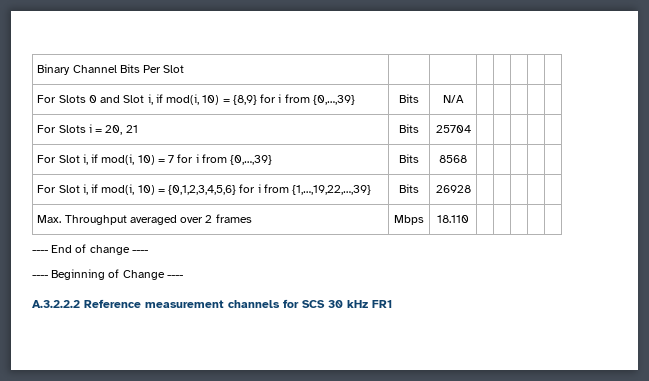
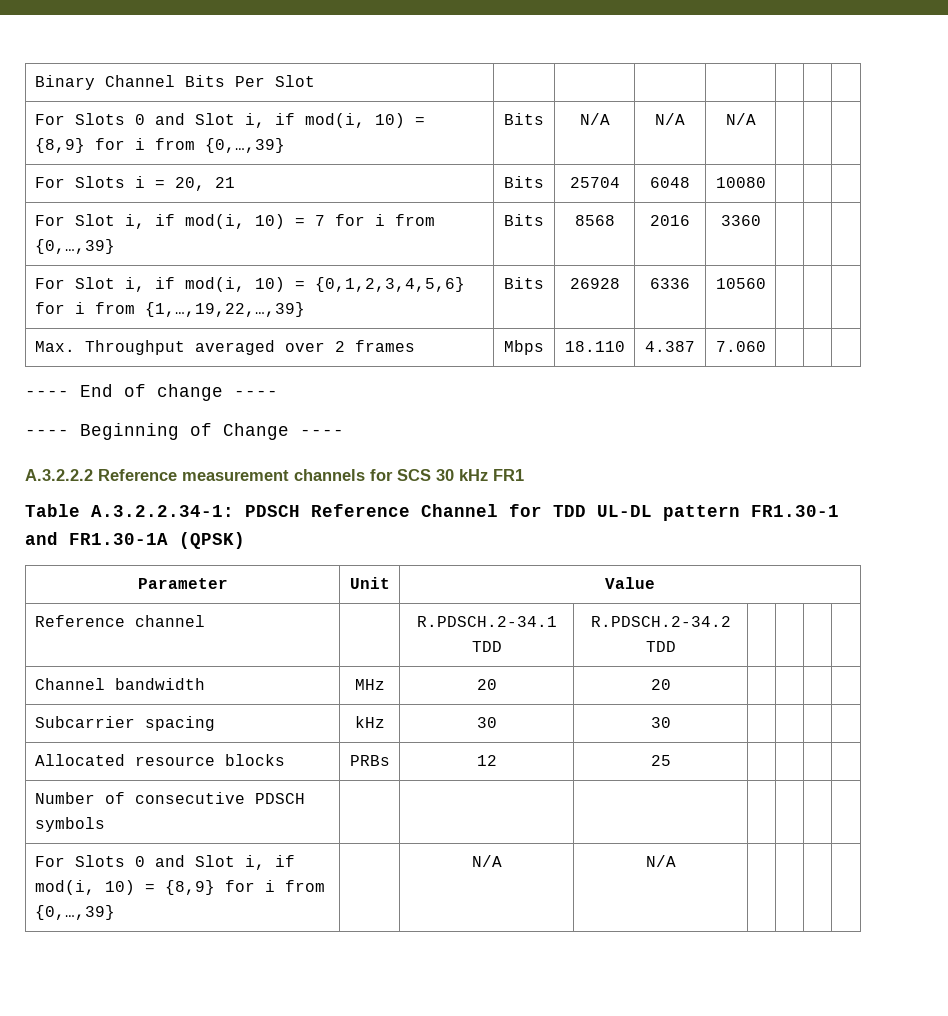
(464, 99) | -> [655,113,685,125] [725,113,756,125] N/A | N/A
(471, 129) | -> [650,177,690,188] [715,177,766,188] 6048 | 10080
(467, 159) | -> [650,215,690,226] [720,215,761,226] 2016 | 3360
(471, 189) | -> [650,278,690,289] [715,278,766,289] 6336 | 10560
(469, 219) | -> [645,341,695,352] [715,341,766,352] 4.387 | 7.060
(392, 304) none -> [25,504,839,521] [25,532,245,549] [137,578,228,589] [349,577,390,589] [605,577,655,589] [34,615,205,627] [416,616,557,627] [471,641,502,652] [590,616,731,627] [645,641,676,652] [34,678,205,690] [354,679,385,690] [476,679,497,690] [650,679,671,690] [34,716,215,731] [354,716,385,728] [476,717,497,728] [650,717,671,728] [34,754,285,766] [349,755,390,766] [476,755,497,766] [650,755,671,766] [34,792,305,804] [34,817,105,832] [34,855,295,870] [34,880,325,895] [34,905,115,920] [471,855,502,867] [645,855,676,867] // Table A.3.2.2.34-1: PDSCH Reference Channel for TDD UL-DL pattern FR1.30-1 and FR1.30-1A (QPSK) // Parameter | Unit | Value // Reference channel | | R.PDSCH.2-34.1 TDD | R.PDSCH.2-34.2 TDD | | | | // Channel bandwidth | MHz | 20 | 20 | | | | // Subcarrier spacing | kHz | 30 | 30 | | | | // Allocated resource blocks | PRBs | 12 | 25 | | | | // Number of consecutive PDSCH symbols | | | | | | | // For Slots 0 and Slot i, if mod(i, 10) = {8,9} for i from {0,…,39} | | N/A | N/A | | | |

